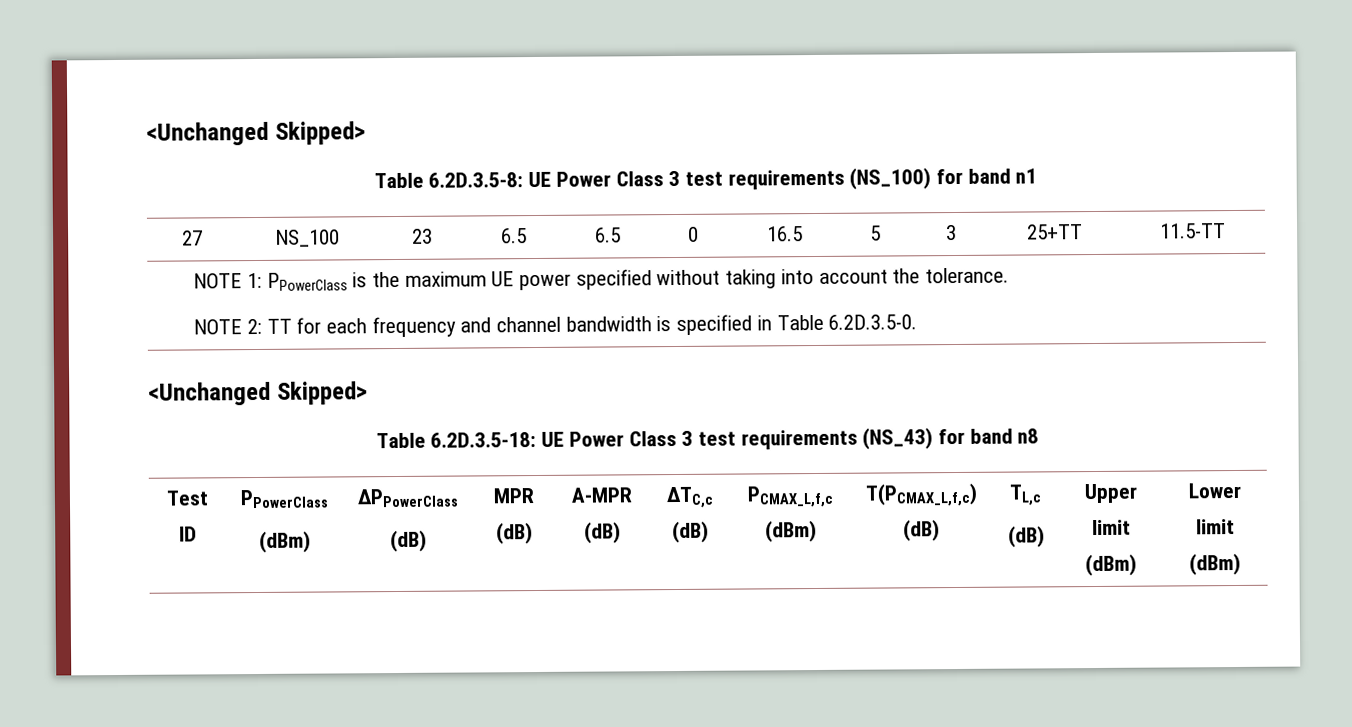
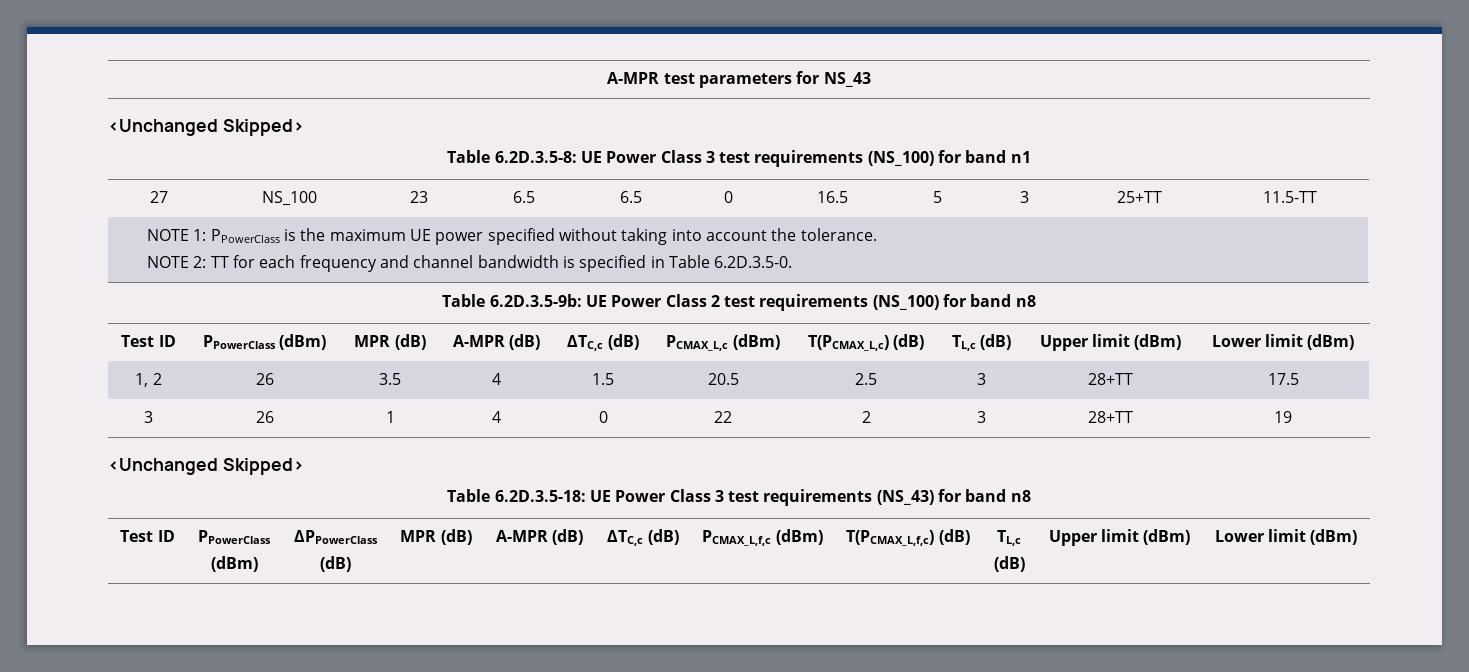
(146, 133) none -> [607,71,871,88] A-MPR test parameters for NS_43 //
(918, 322) none -> [442,294,1036,311] [121,335,176,347] [202,334,327,350] [354,334,426,350] [452,334,541,350] [567,334,639,351] [666,334,780,351] [807,334,925,351] [951,334,1012,351] [1039,334,1182,351] [1211,334,1355,350] [135,373,162,387] [255,373,274,385] [379,373,401,385] [492,373,501,385] [592,373,614,385] [707,373,739,385] [855,373,877,385] [977,373,986,385] [1088,373,1133,385] [1267,373,1299,385] [144,411,153,423] [255,411,274,423] [385,411,395,423] [492,411,501,423] [598,411,608,423] [714,411,732,423] [861,411,871,423] [977,411,986,423] [1088,411,1133,423] [1274,411,1292,423] // Table 6.2D.3.5-9b: UE Power Class 2 test requirements (NS_100) for band n8 // Test ID | PPowerClass (dBm) | MPR (dB) | A-MPR (dB) | ΔTC,c (dB) | PCMAX_L,c (dBm) | T(PCMAX_L,c) (dB) | TL,c (dB) | Upper limit (dBm) | Lower limit (dBm) // 1, 2 | 26 | 3.5 | 4 | 1.5 | 20.5 | 2.5 | 3 | 28+TT | 17.5 // 3 | 26 | 1 | 4 | 0 | 22 | 2 | 3 | 28+TT | 19

